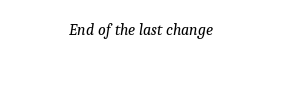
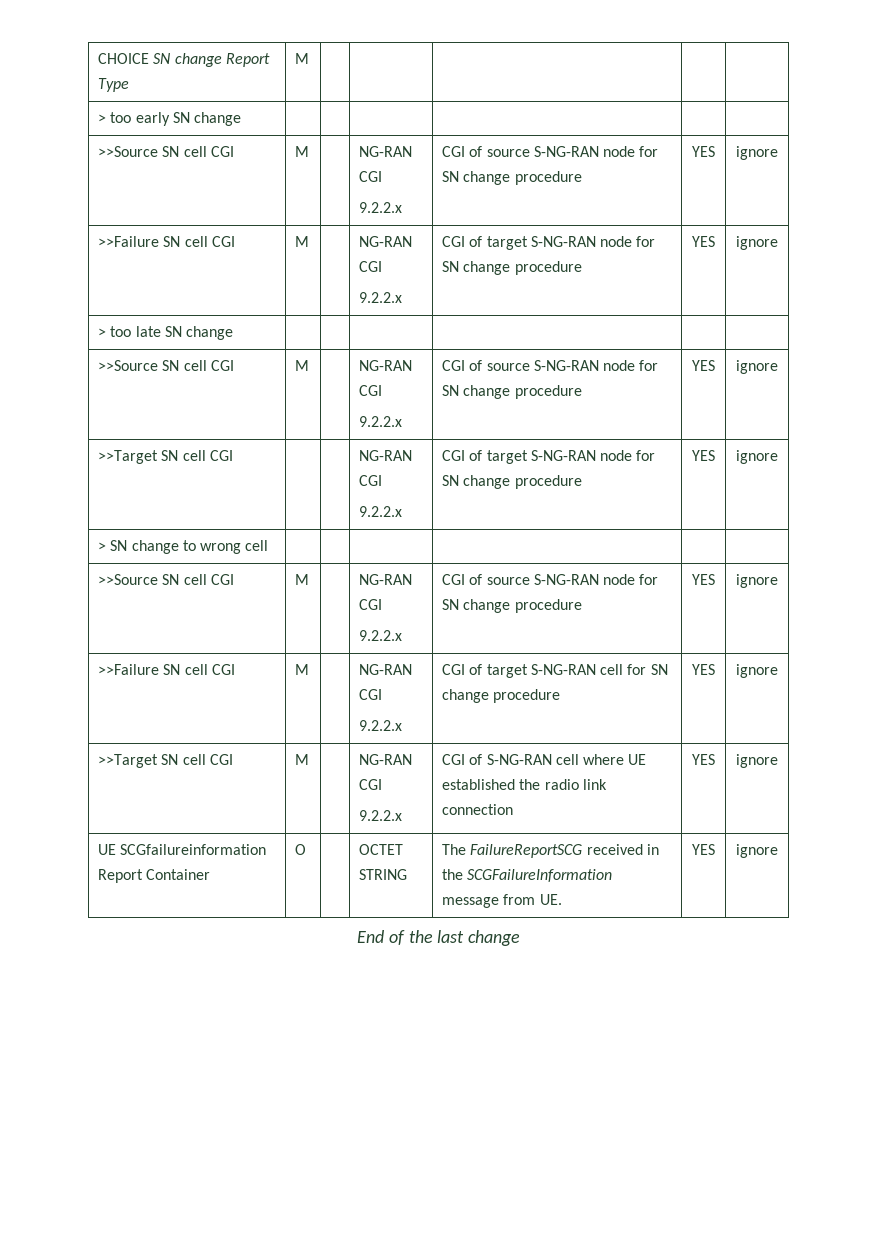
(67, 29) none -> [97,53,270,67] [97,78,129,92] [294,53,309,64] [97,112,242,126] [97,146,234,157] [294,146,309,157] [358,146,412,157] [358,171,382,182] [358,202,402,213] [441,146,659,157] [441,171,582,185] [692,146,715,157] [736,146,778,160] [97,236,235,247] [294,236,309,247] [358,236,412,247] [358,261,382,272] [358,292,402,303] [441,236,656,250] [441,261,582,275] [692,236,715,247] [736,236,778,250] [97,326,234,340] [97,360,234,371] [294,360,309,371] [358,360,412,371] [358,385,382,396] [358,416,402,427] [441,360,659,371] [441,385,582,399] [692,360,715,371] [736,360,778,374] [97,450,233,464] [358,450,412,461] [358,475,382,486] [358,506,402,517] [441,450,656,464] [441,475,582,489] [692,450,715,461] [736,450,778,464] [97,540,269,554] [97,574,234,585] [294,574,309,585] [358,574,412,585] [358,599,382,610] [358,630,402,641] [441,574,659,585] [441,599,582,613] [692,574,715,585] [736,574,778,588] [97,664,235,675] [294,664,309,675] [358,664,412,675] [358,689,382,700] [358,720,402,731] [441,664,668,678] [441,689,561,703] [692,664,715,675] [736,664,778,678] [97,754,233,768] [294,754,309,765] [358,754,412,765] [358,779,382,790] [358,810,402,821] [441,754,647,765] [441,779,607,790] [441,804,513,815] [692,754,715,765] [736,754,778,768] [97,844,267,855] [97,869,211,883] [294,844,306,855] [358,844,403,855] [358,869,407,880] [441,844,659,858] [441,869,613,882] [441,894,562,908] [692,844,715,855] [736,844,778,858] CHOICE SN change Report Type | M | | | | | // > too early SN change | | | | | | // >>Source SN cell CGI | M | | NG-RAN CGI // 9.2.2.x | CGI of source S-NG-RAN node for SN change procedure | YES | ignore // >>Failure SN cell CGI | M | | NG-RAN CGI // 9.2.2.x | CGI of target S-NG-RAN node for SN change procedure | YES | ignore // > too late SN change | | | | | | // >>Source SN cell CGI | M | | NG-RAN CGI // 9.2.2.x | CGI of source S-NG-RAN node for SN change procedure | YES | ignore // >>Target SN cell CGI | | | NG-RAN CGI // 9.2.2.x | CGI of target S-NG-RAN node for SN change procedure | YES | ignore // > SN change to wrong cell | | | | | | // >>Source SN cell CGI | M | | NG-RAN CGI // 9.2.2.x | CGI of source S-NG-RAN node for SN change procedure | YES | ignore // >>Failure SN cell CGI | M | | NG-RAN CGI // 9.2.2.x | CGI of target S-NG-RAN cell for SN change procedure | YES | ignore // >>Target SN cell CGI | M | | NG-RAN CGI // 9.2.2.x | CGI of S-NG-RAN cell where UE established the radio link connection | YES | ignore // UE SCGfailureinformation Report Container | O | | OCTET STRING | The FailureReportSCG received in the SCGFailureInformation message from UE. | YES | ignore //

